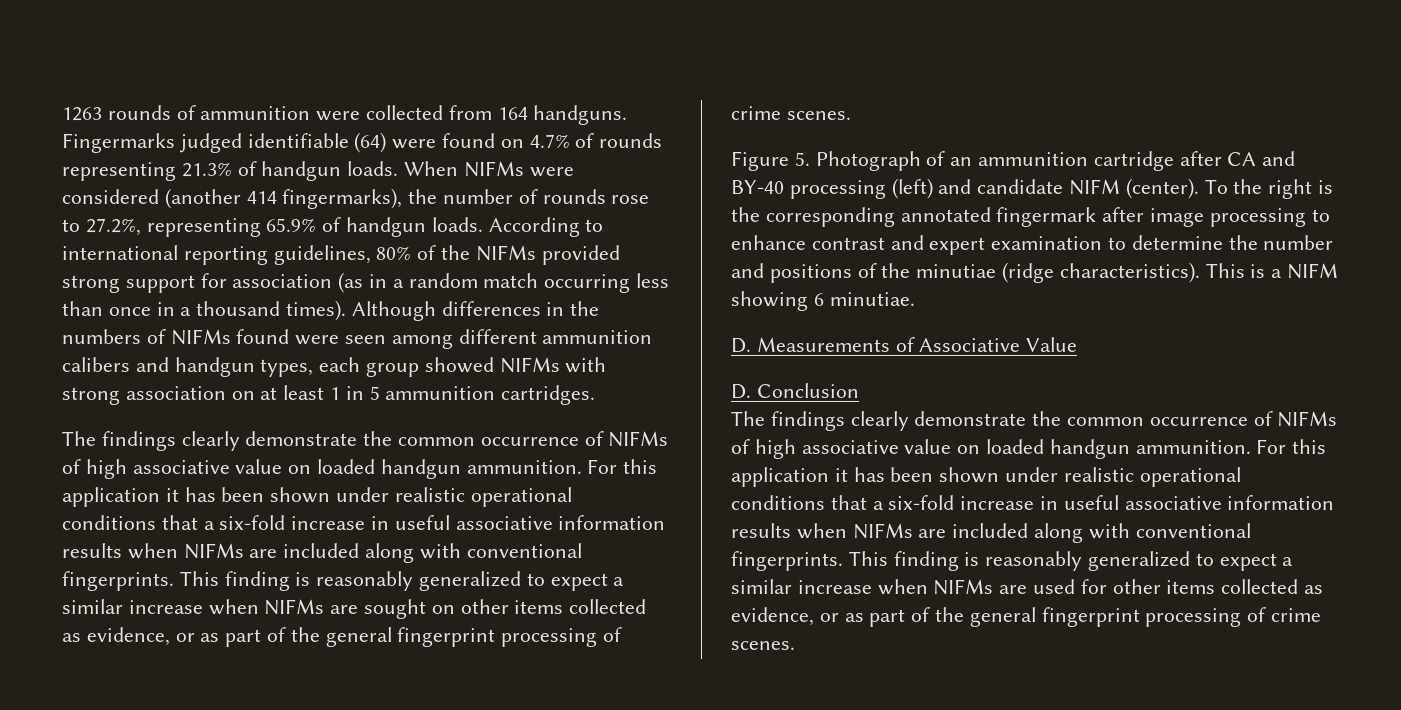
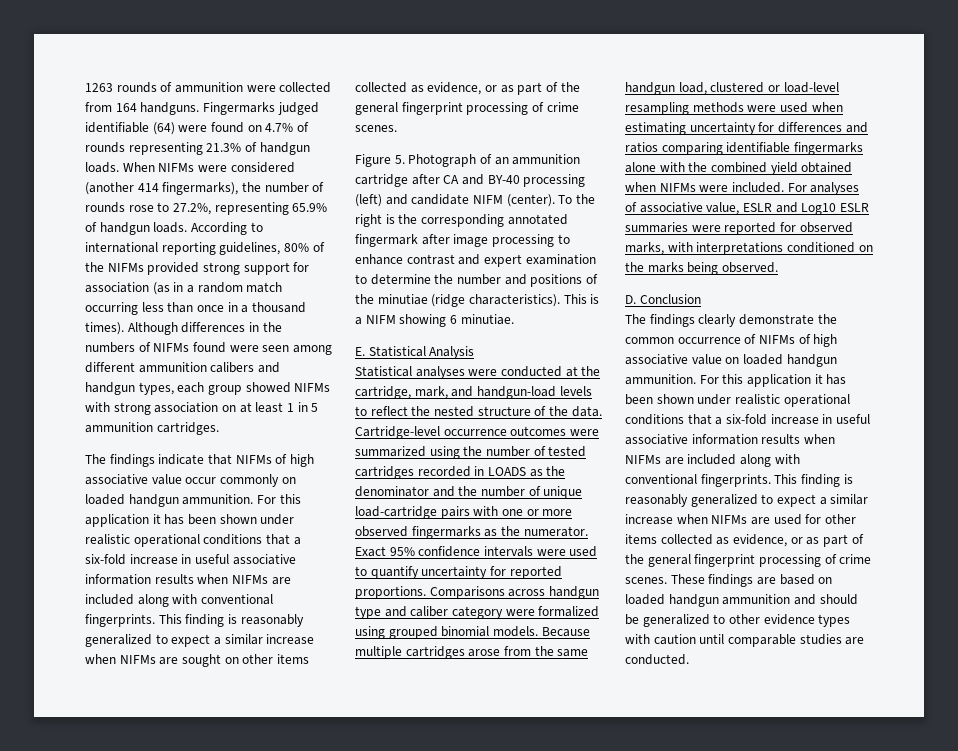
[181,431,669,451] [62,459,283,479] clearly demonstrate the common occurrence of NIFMs of high associative value -> [158,454,314,467] [85,474,279,487] indicate that NIFMs of high associative value occur commonly
[731,337,1078,353] D. Measurements of Associative Value -> [355,346,475,359] [355,366,601,379] [355,386,592,399] [355,406,602,417] [355,426,599,439] [355,446,587,459] [355,466,566,479] [355,486,583,499] [355,506,573,519] [355,526,588,539] [355,546,598,557] [355,566,562,579] [355,586,599,599] [355,606,600,619] [355,626,590,639] [355,646,589,659] [625,82,839,95] [625,102,843,115] [625,122,868,135] [625,142,863,155] [625,162,853,175] [625,182,860,195] [625,202,869,215] [625,222,853,235] [625,242,873,255] [625,262,778,275] E. Statistical Analysis // Statistical analyses were conducted at the cartridge, mark, and handgun-load levels to reflect the nested structure of the data. Cartridge-level occurrence outcomes were summarized using the number of tested cartridges recorded in LOADS as the denominator and the number of unique load-cartridge pairs with one or more observed fingermarks as the numerator. Exact 95% confidence intervals were used to quantify uncertainty for reported proportions. Comparisons across handgun type and caliber category were formalized using grouped binomial models. Because multiple cartridges arose from the same handgun load, clustered or load-level resampling methods were used when estimating uncertainty for differences and ratios comparing identifiable fingermarks alone with the combined yield obtained when NIFMs were included. For analyses of associative value, ESLR and Log10 ESLR summaries were reported for observed marks, with interpretations conditioned on the marks being observed.
(795, 645) none -> [670,574,833,587] [625,594,858,607] [625,614,851,627] [625,634,865,647] [625,654,689,665] These findings are based on loaded handgun ammunition and should be generalized to other evidence types with caution until comparable studies are conducted.

